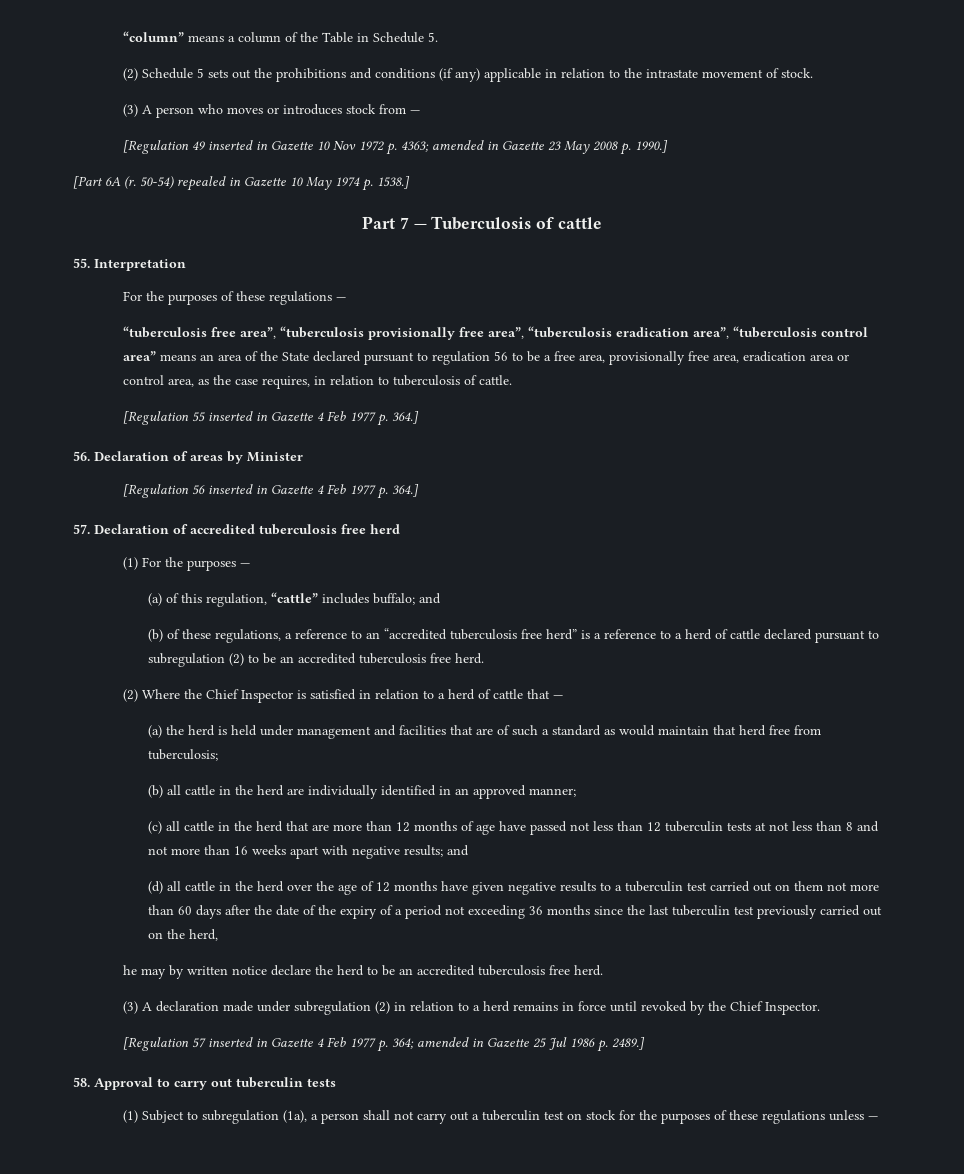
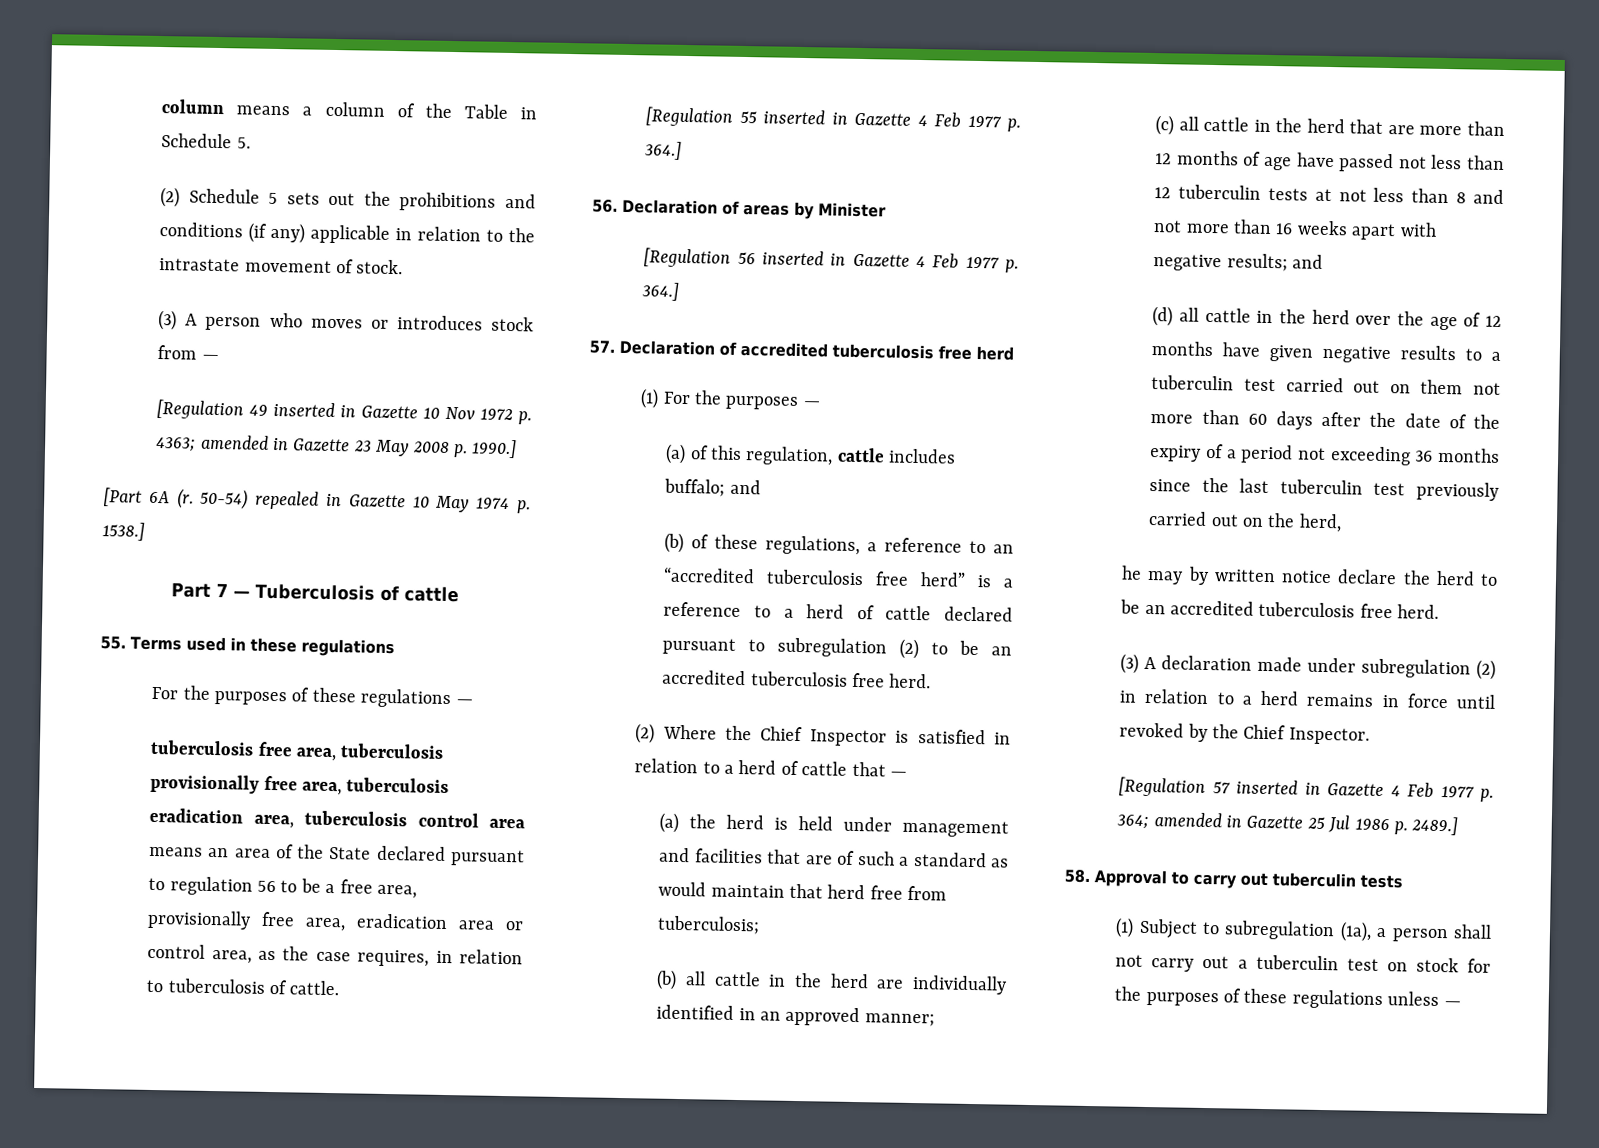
[122,31,184,42] “column” -> [161,99,226,115] column
[94,259,186,271] Interpretation -> [130,636,395,658] Terms used in these regulations
[122,326,868,340] [122,351,156,361] “tuberculosis free area”, “tuberculosis provisionally free area”, “tuberculosis eradication area”, “tuberculosis control area” -> [150,739,445,762] [150,773,450,796] [149,807,525,829] tuberculosis free area, tuberculosis provisionally free area, tuberculosis eradication area, tuberculosis control area
[270,592,318,603] “cattle” -> [836,447,885,463] cattle

